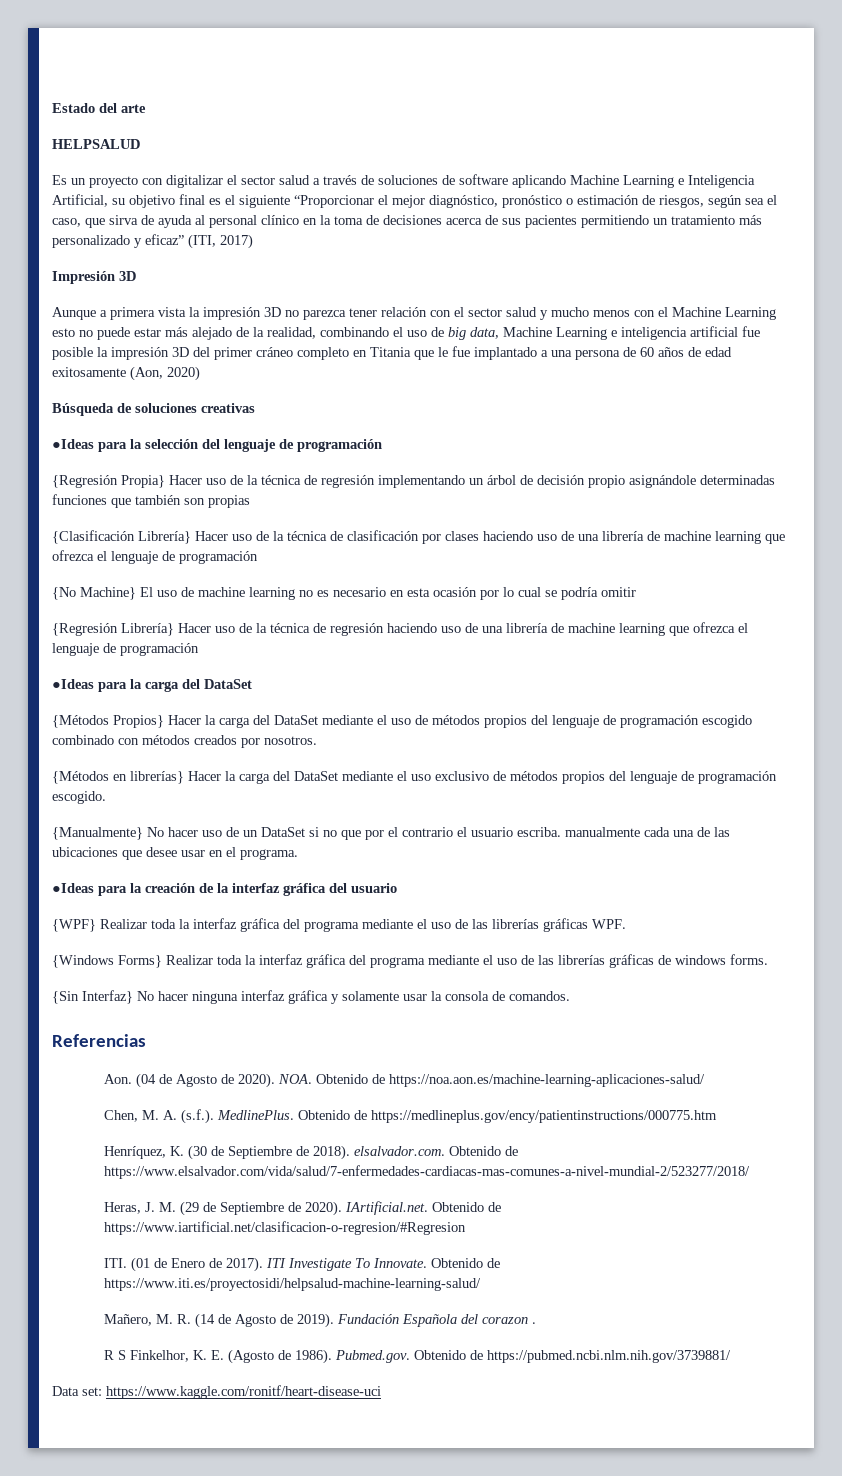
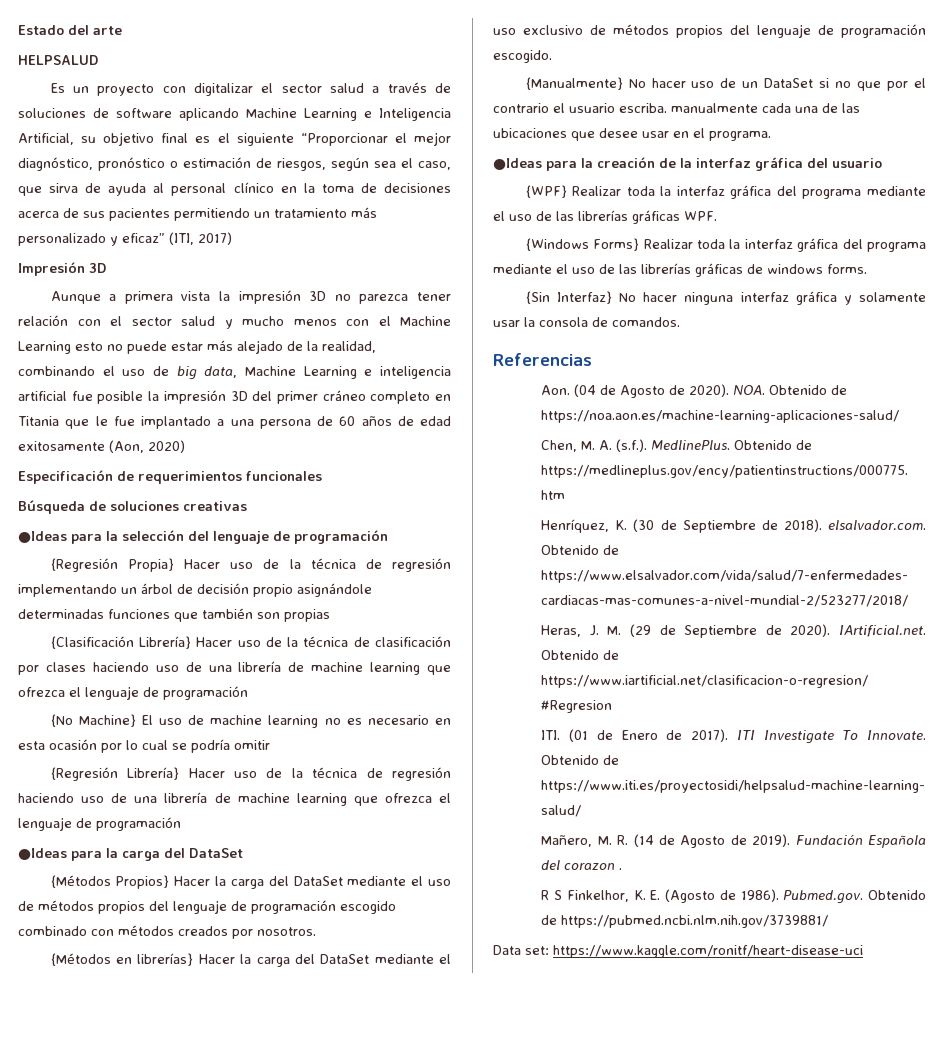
(200, 373) none -> [18,470,322,484] // Especificación de requerimientos funcionales

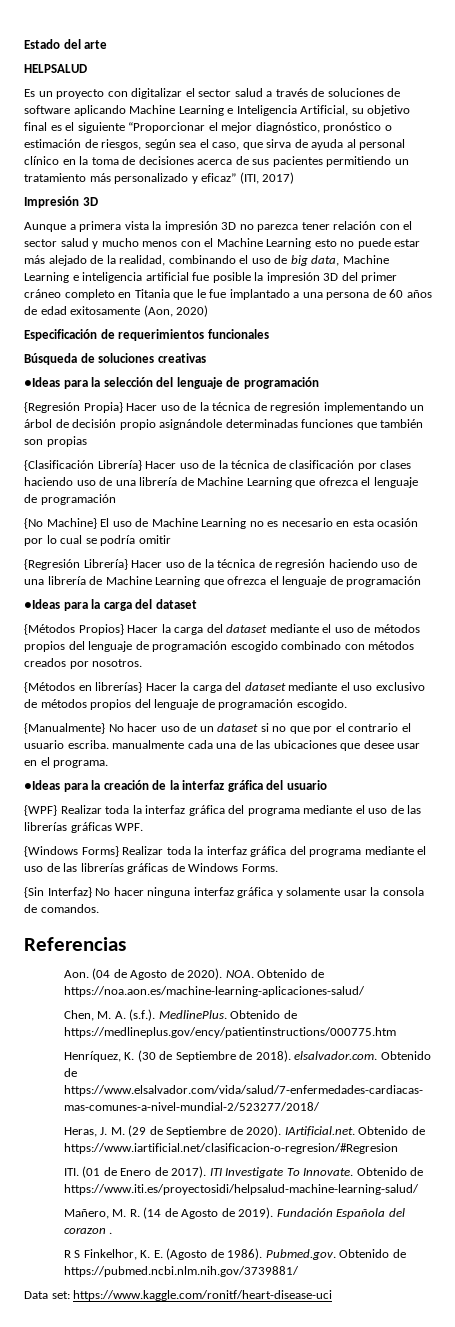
[311,662,421,675] machine learning -> [197,477,292,488] Machine Learning
[210,715,319,728] machine learning -> [151,518,247,529] Machine Learning
[237,793,347,806] machine learning -> [105,576,201,587] Machine Learning
[189,848,243,858] DataSet -> [155,599,197,609] dataset
[293,876,343,886] DataSet -> [226,624,268,633] dataset
[320,954,370,964] DataSet -> [244,682,286,691] dataset
[764,78,814,88] DataSet -> [217,723,259,732] dataset
[767,264,867,274] windows forms. -> [188,863,278,872] Windows Forms.

